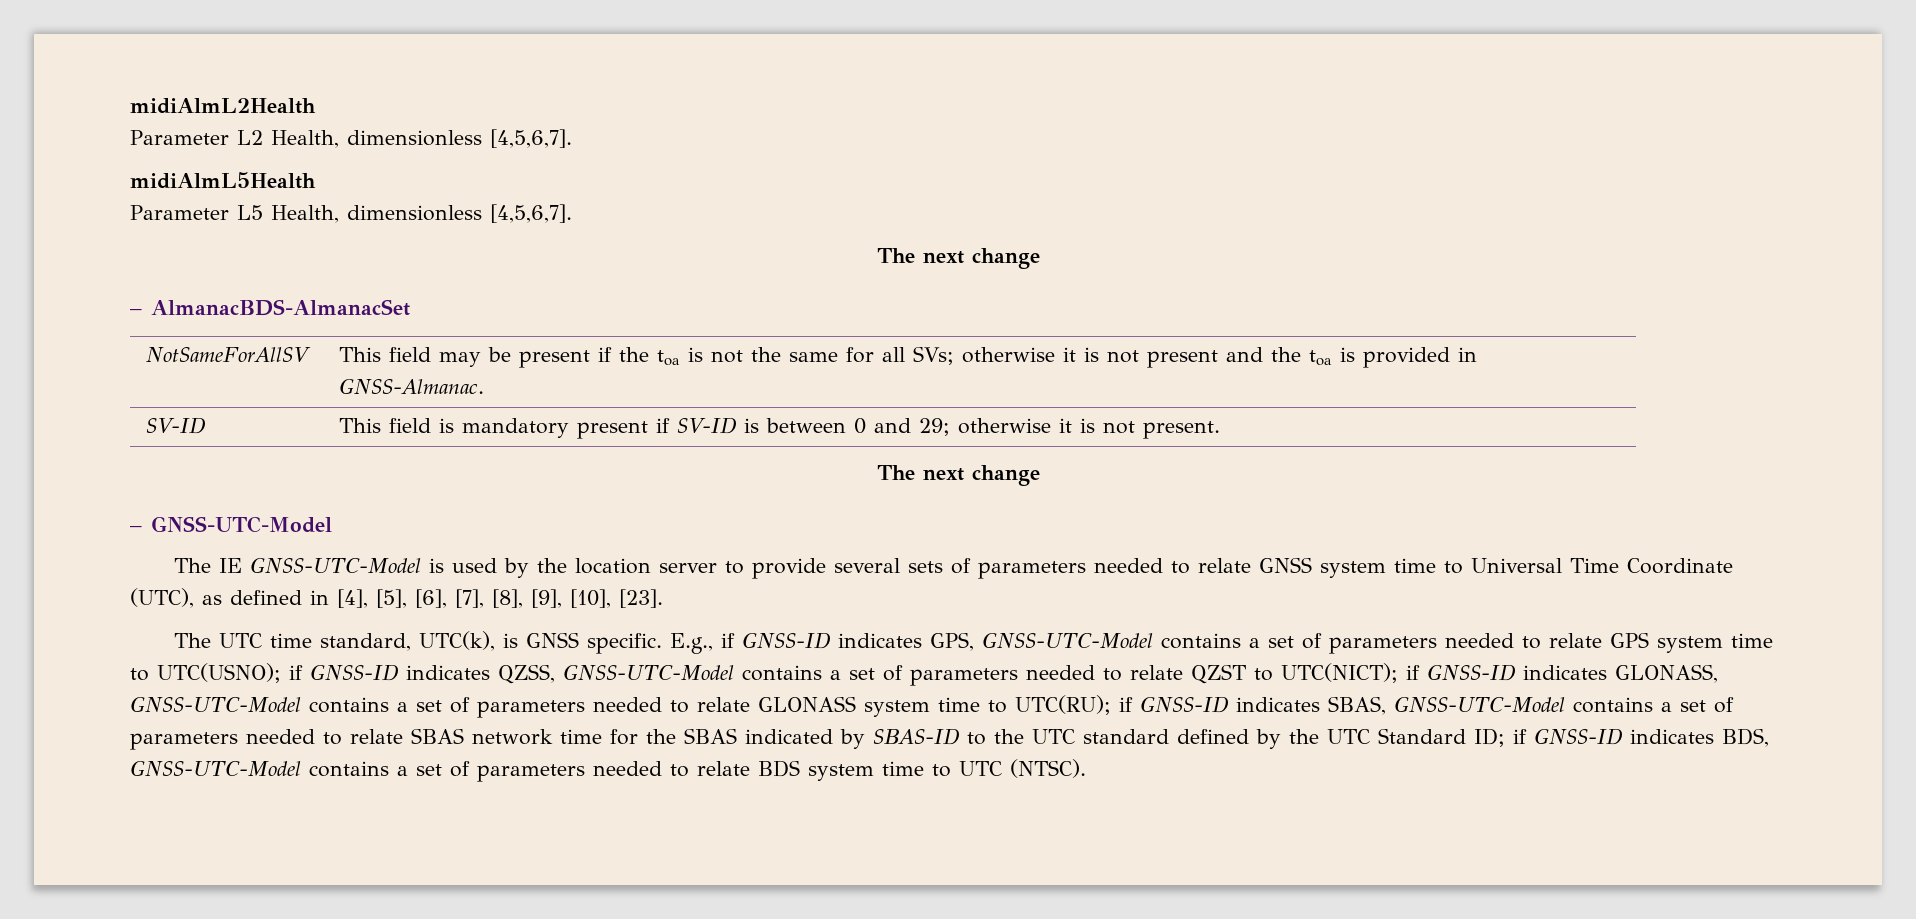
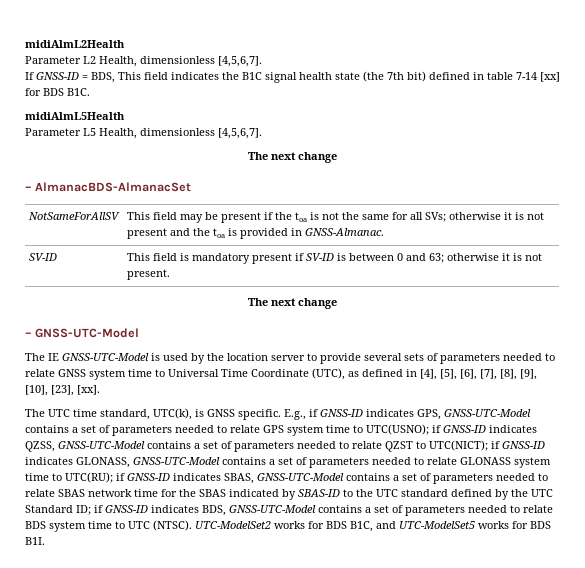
(572, 138) none -> [25,71,560,83] [25,88,90,96] // If GNSS-ID = BDS, This field indicates the B1C signal health state (the 7th bit) defined in table 7-14 [xx] for BDS B1C.
[919,418,951,436] 29; -> [429,253,445,263] 63;
[619,589,663,608] [23]. -> [51,385,100,396] [23], [xx].
(1086, 768) none -> [195,521,551,532] [25,537,45,545] UTC-ModelSet2 works for BDS B1C, and UTC-ModelSet5 works for BDS B1I.

